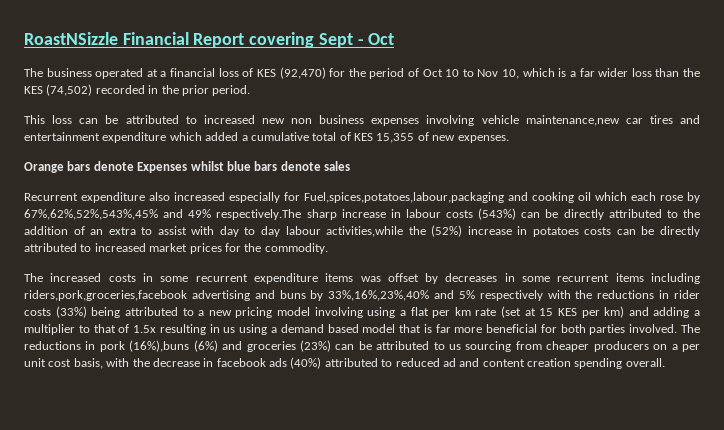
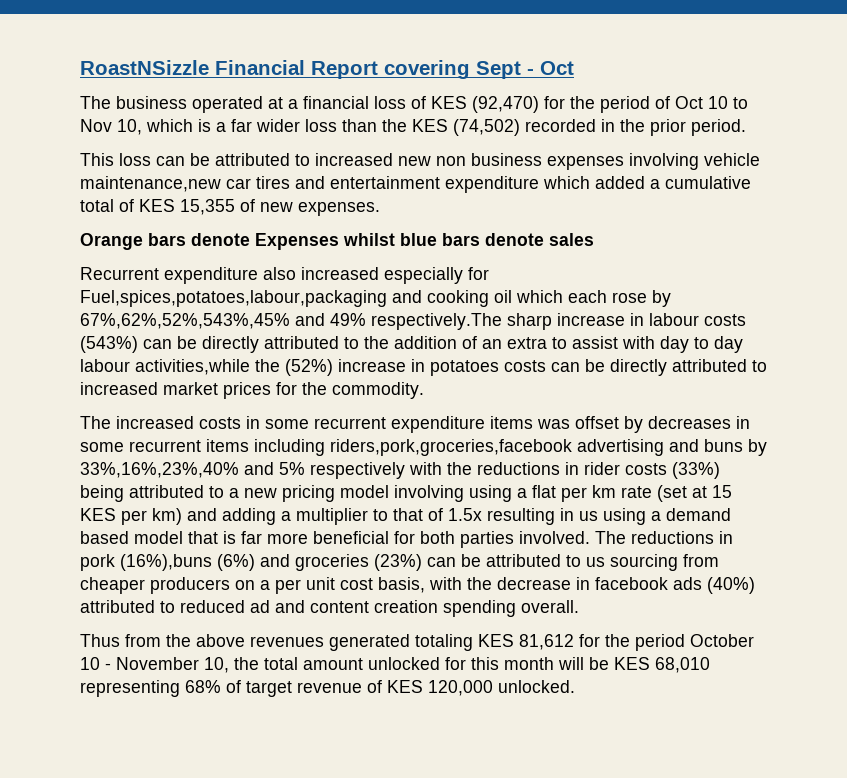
(665, 362) none -> [80,634,754,651] [80,657,710,673] [80,680,575,697] // Thus from the above revenues generated totaling KES 81,612 for the period October 10 - November 10, the total amount unlocked for this month will be KES 68,010 representing 68% of target revenue of KES 120,000 unlocked.

